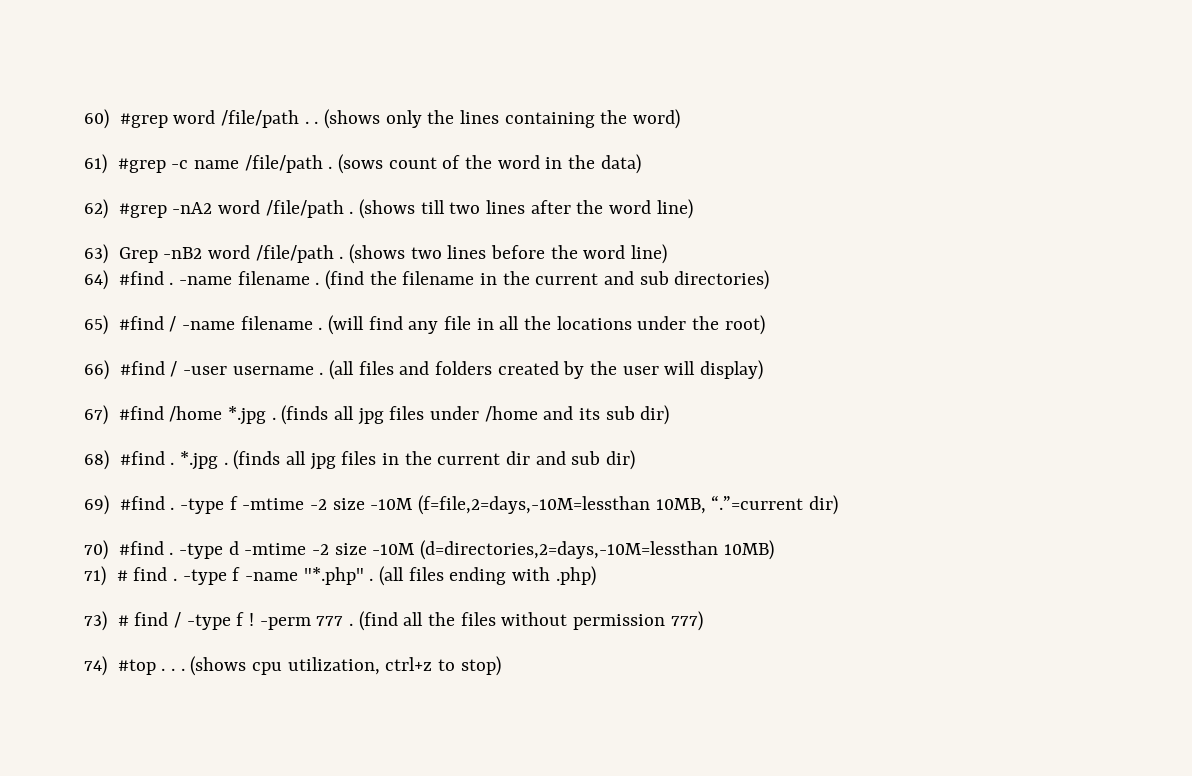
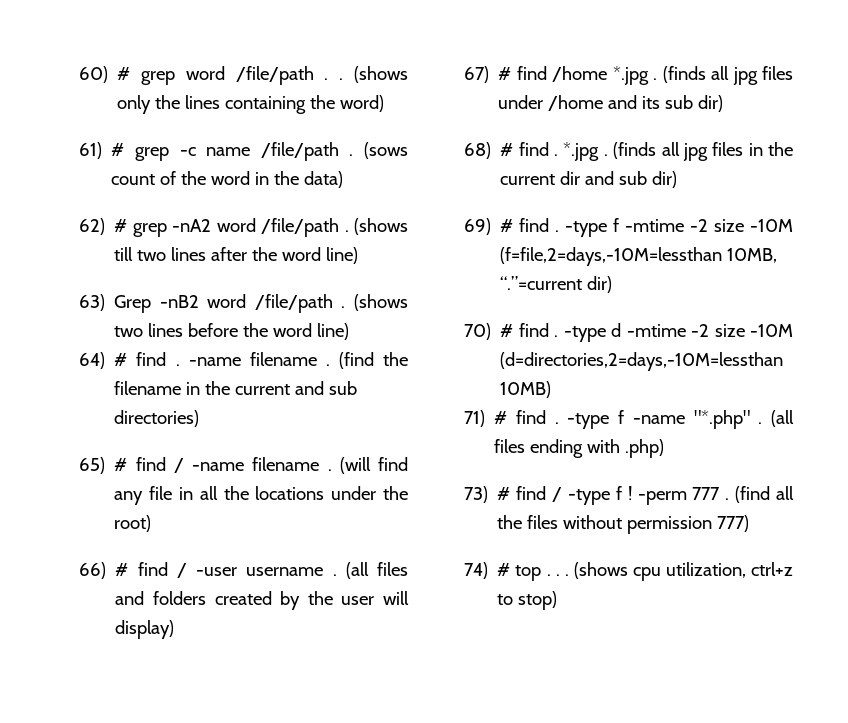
[119,113,168,128] #grep -> [117,67,176,85] # grep
[117,158,166,173] #grep -> [111,143,169,161] # grep
[118,203,167,218] #grep -> [114,219,167,237] # grep
[118,271,164,285] #find -> [114,352,167,366] # find
[118,316,164,330] #find -> [114,457,166,471] # find
[119,361,165,375] #find -> [115,562,168,576] # find
[118,406,164,420] #find -> [498,66,547,80] # find
[119,451,165,465] #find -> [500,142,549,156] # find
[119,496,165,510] #find -> [500,218,550,232] # find
[118,541,164,555] #find -> [500,323,549,337] # find
[117,659,156,675] #top -> [497,563,542,581] # top

